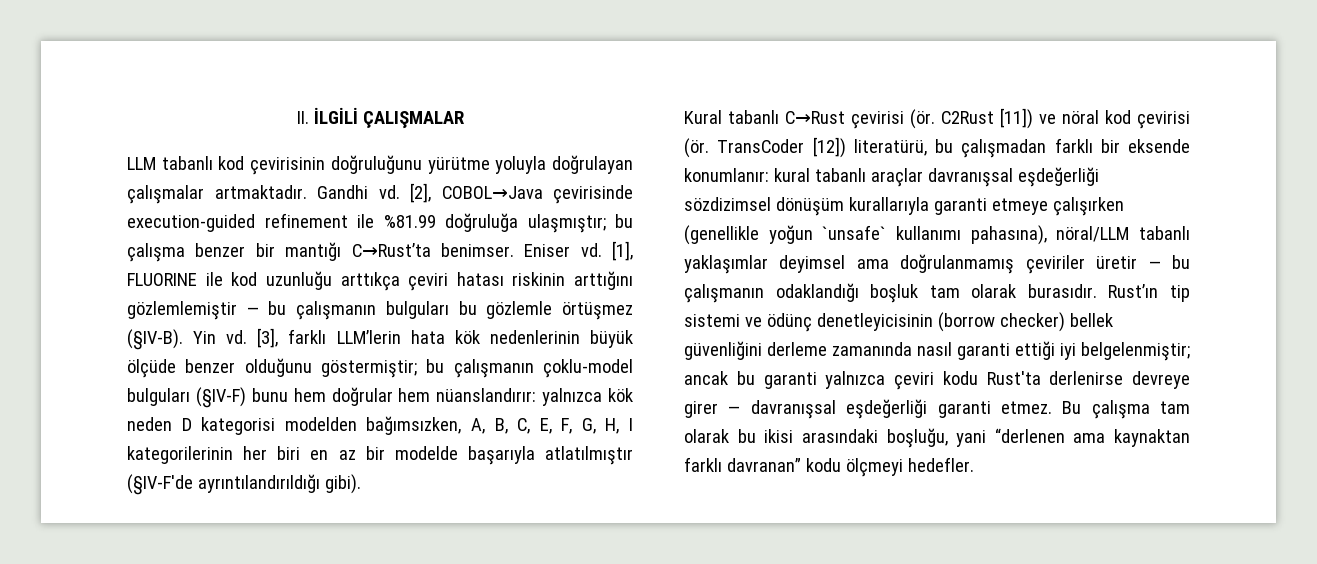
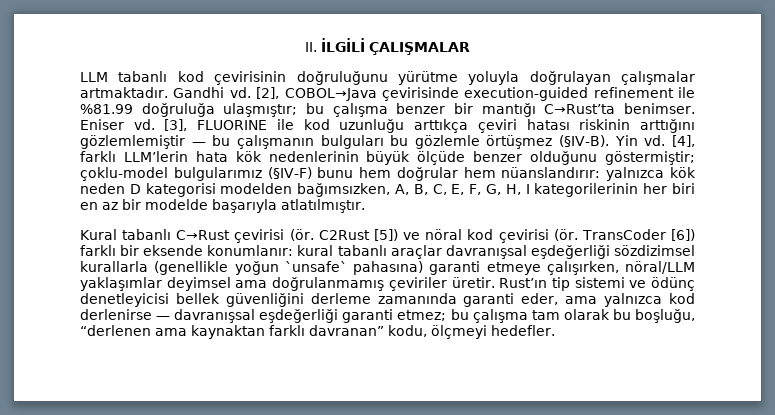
[612,241,633,261] [1], -> [164,119,188,131] [3],
[257,328,279,348] [3], -> [671,135,695,147] [4],
[426,359,633,378] [127,388,190,406] bu çalışmanın çoklu-model bulguları -> [80,167,262,181] çoklu-model bulgularımız
[545,446,633,465] [127,474,361,495] atlatılmıştır (§IV-F'de ayrıntılandırıldığı gibi). -> [281,199,365,213] atlatılmıştır.
[1000,108,1033,129] [11]) -> [373,229,398,241] [5])
[812,137,1047,158] [12]) literatürü, bu çalışmadan -> [670,229,695,241] [6])
[775,197,1124,216] [684,225,1190,245] dönüşüm kurallarıyla garanti etmeye çalışırken (genellikle yoğun `unsafe` kullanımı pahasına), nöral/LLM tabanlı -> [80,261,695,275] kurallarla (genellikle yoğun `unsafe` pahasına) garanti etmeye çalışırken, nöral/LLM
[1096,255,1190,269] [684,283,1097,303] üretir — bu çalışmanın odaklandığı boşluk tam olarak burasıdır. -> [451,277,495,288] üretir.
[816,312,1065,332] denetleyicisinin (borrow checker) -> [80,293,169,307] denetleyicisi
[917,341,1190,361] [684,371,1190,390] [684,401,718,418] nasıl garanti ettiği iyi belgelenmiştir; ancak bu garanti yalnızca çeviri kodu Rust'ta derlenirse devreye girer -> [463,293,696,307] [80,309,152,320] garanti eder, ama yalnızca kod derlenirse
[1000,401,1082,414] etmez. Bu -> [397,309,469,321] etmez; bu
[764,428,987,448] ikisi arasındaki boşluğu, yani -> [634,309,695,323] boşluğu,
[805,458,841,472] kodu -> [388,325,427,337] kodu,

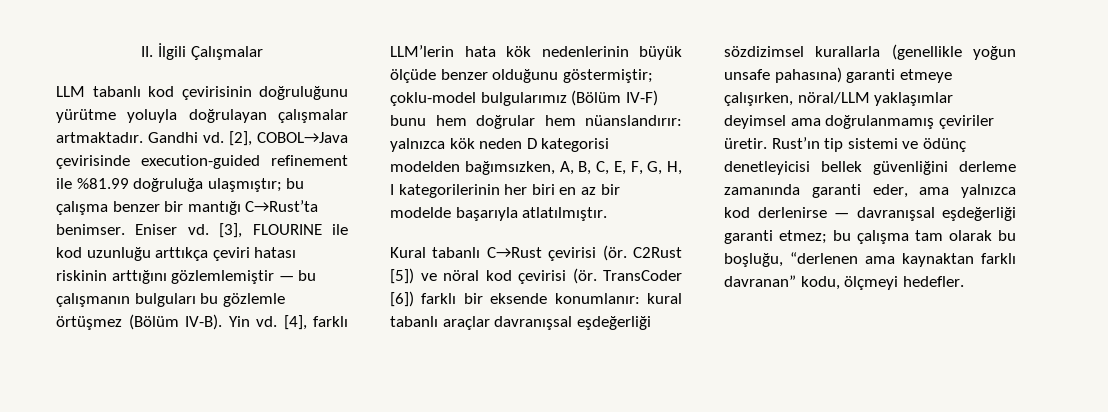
[321,38,470,55] İLGİLİ ÇALIŞMALAR -> [158,43,263,60] İlgili Çalışmalar
[197,120,268,130] FLUORINE -> [252,224,322,235] FLOURINE
[559,135,610,147] (§IV-B). -> [128,314,222,330] (Bölüm IV-B).
[267,167,312,179] (§IV-F) -> [571,90,658,106] (Bölüm IV-F)
[284,261,347,272] `unsafe` -> [724,69,770,80] unsafe

